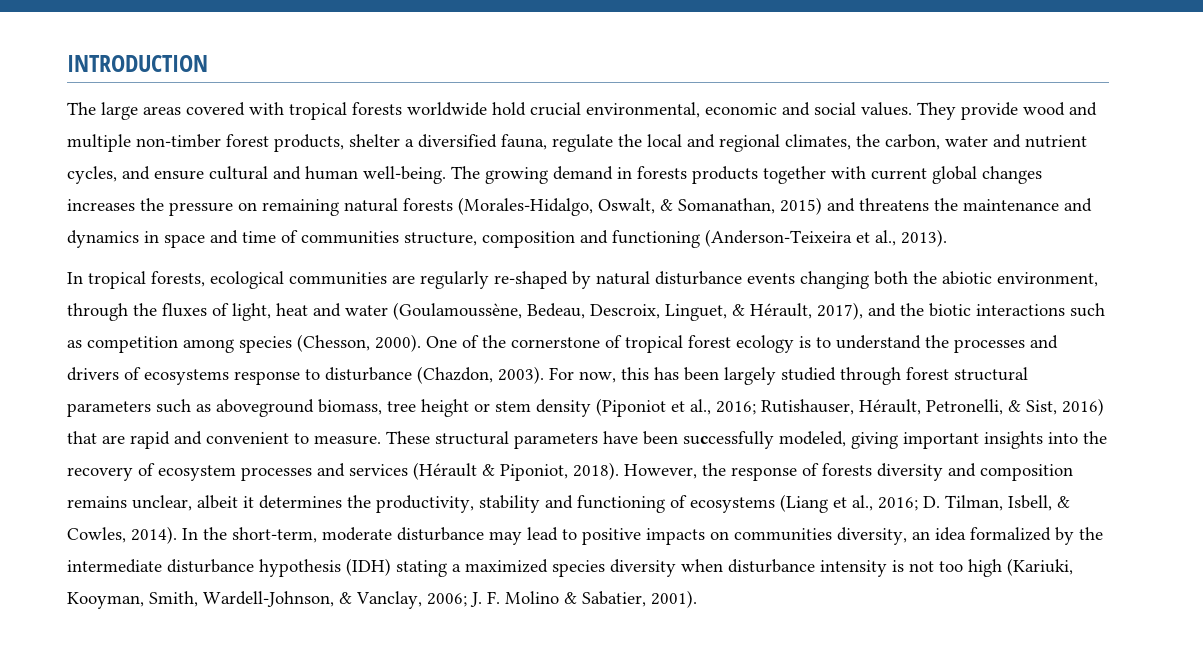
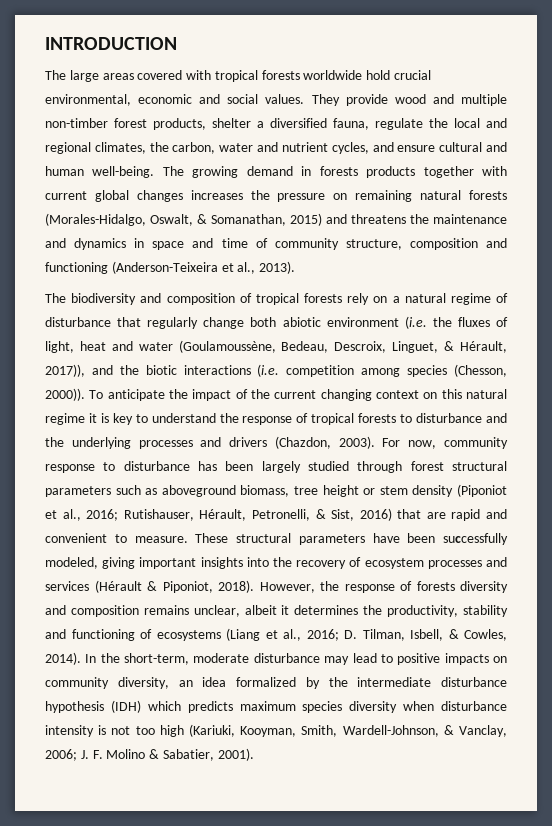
[301,231,399,244] communities -> [274,238,339,250] community
[67,271,1098,289] [67,303,128,321] In tropical forests, ecological communities are regularly re-shaped by natural disturbance events changing both the abiotic environment, through -> [45,293,509,305] [45,316,427,329] The biodiversity and composition of tropical forests rely on a natural regime of disturbance that regularly change both abiotic environment (i.e.
[817,302,863,320] 2017), -> [45,364,85,377] 2017)),
[1070,303,1105,317] [67,340,82,348] such as -> [257,364,280,377] (i.e.
[375,334,1058,353] [67,366,649,385] 2000). One of the cornerstone of tropical forest ecology is to understand the processes and drivers of ecosystems response to disturbance (Chazdon, 2003). For now, this -> [45,388,507,401] [45,413,507,425] [45,436,508,449] [45,461,190,473] 2000)). To anticipate the impact of the current changing context on this natural regime it is key to understand the response of tropical forests to disturbance and the underlying processes and drivers (Chazdon, 2003). For now, community response to disturbance
[734,528,832,541] communities -> [45,677,109,689] community
[396,559,548,577] stating a maximized -> [147,701,296,713] which predicts maximum

